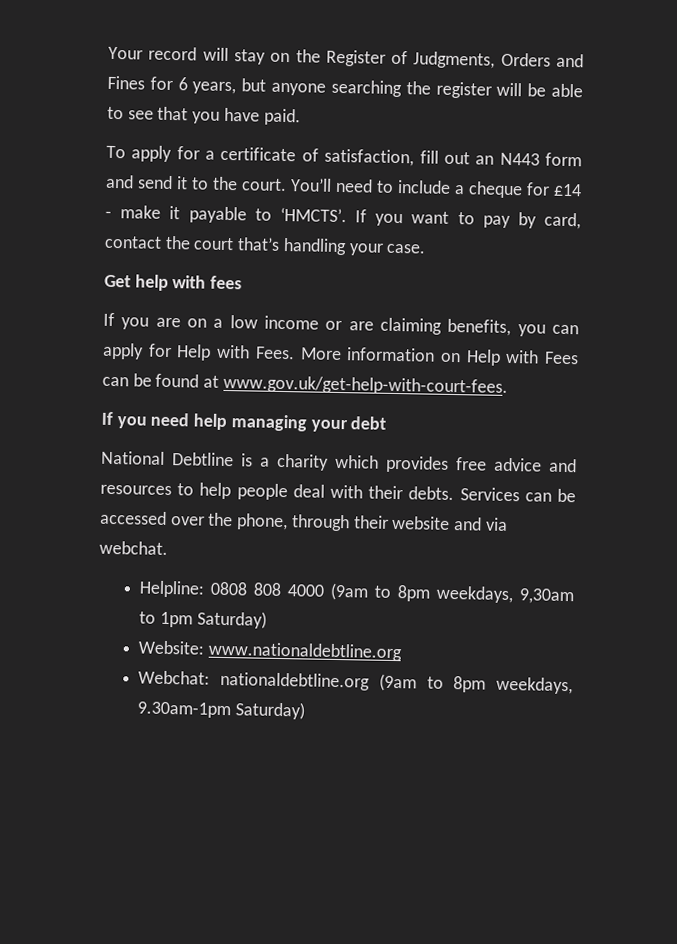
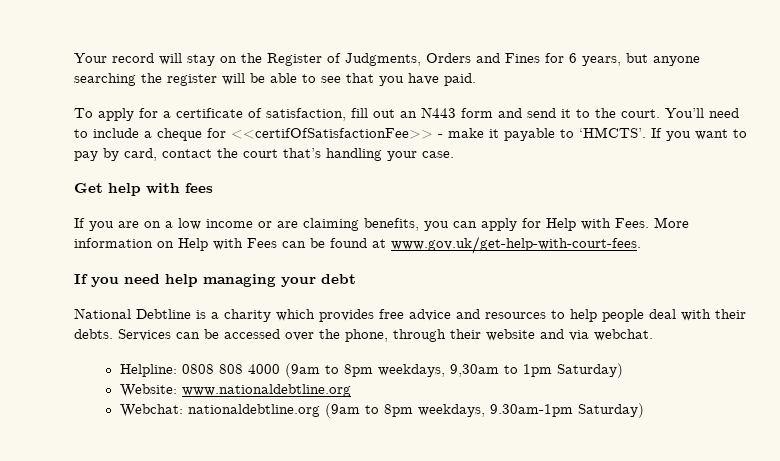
[553,183,582,197] £14 -> [231,128,433,139] <<certifOfSatisfactionFee>>

